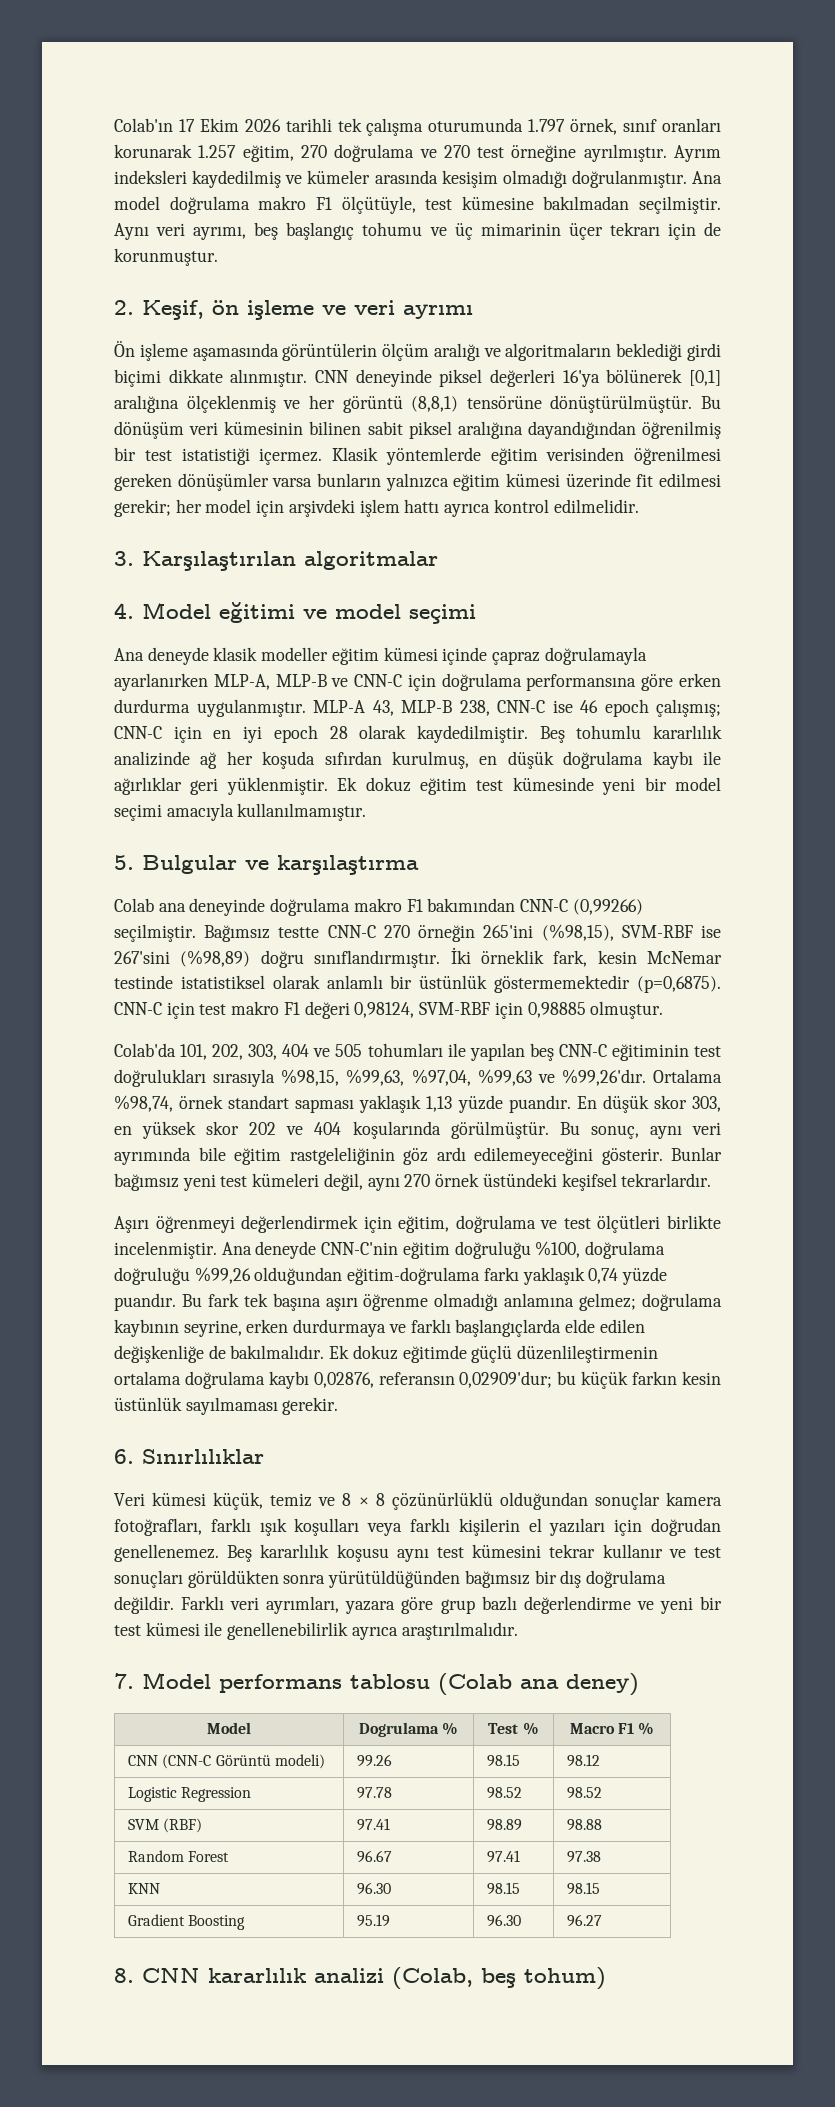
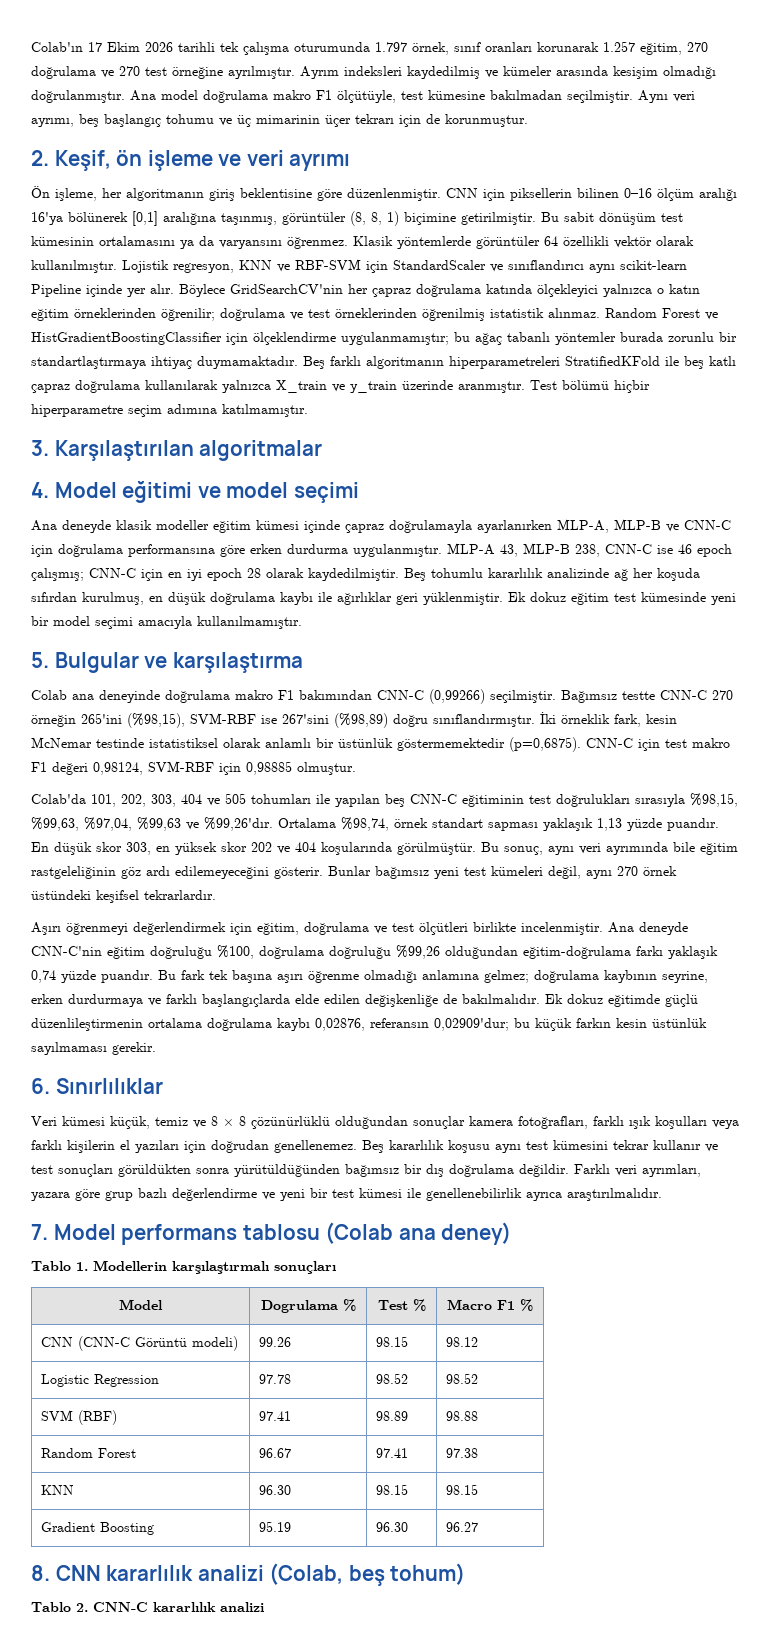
[139,343,721,361] [114,369,721,387] [114,395,721,413] [114,421,721,439] [114,447,721,465] [114,473,721,491] [114,499,639,517] işleme aşamasında görüntülerin ölçüm aralığı ve algoritmaların beklediği girdi biçimi dikkate alınmıştır. CNN deneyinde piksel değerleri 16'ya bölünerek [0,1] aralığına ölçeklenmiş ve her görüntü (8,8,1) tensörüne dönüştürülmüştür. Bu dönüşüm veri kümesinin bilinen sabit piksel aralığına dayandığından öğrenilmiş bir test istatistiği içermez. Klasik yöntemlerde eğitim verisinden öğrenilmesi gereken dönüşümler varsa bunların yalnızca eğitim kümesi üzerinde fit edilmesi gerekir; her model için arşivdeki işlem hattı ayrıca kontrol edilmelidir. -> [55,188,737,201] [31,211,683,226] [31,236,694,249] [31,259,687,273] [31,284,700,297] [31,308,718,321] [31,332,737,345] [31,356,736,369] [31,380,650,393] [31,404,308,417] işleme, her algoritmanın giriş beklentisine göre düzenlenmiştir. CNN için piksellerin bilinen 0–16 ölçüm aralığı 16'ya bölünerek [0,1] aralığına taşınmış, görüntüler (8, 8, 1) biçimine getirilmiştir. Bu sabit dönüşüm test kümesinin ortalamasını ya da varyansını öğrenmez. Klasik yöntemlerde görüntüler 64 özellikli vektör olarak kullanılmıştır. Lojistik regresyon, KNN ve RBF-SVM için StandardScaler ve sınıflandırıcı aynı scikit-learn Pipeline içinde yer alır. Böylece GridSearchCV'nin her çapraz doğrulama katında ölçekleyici yalnızca o katın eğitim örneklerinden öğrenilir; doğrulama ve test örneklerinden öğrenilmiş istatistik alınmaz. Random Forest ve HistGradientBoostingClassifier için ölçeklendirme uygulanmamıştır; bu ağaç tabanlı yöntemler burada zorunlu bir standartlaştırmaya ihtiyaç duymamaktadır. Beş farklı algoritmanın hiperparametreleri StratifiedKFold ile beş katlı çapraz doğrulama kullanılarak yalnızca X_train ve y_train üzerinde aranmıştır. Test bölümü hiçbir hiperparametre seçim adımına katılmamıştır.
(639, 1684) none -> [31,1260,336,1274] // Tablo 1. Modellerin karşılaştırmalı sonuçları
(606, 1978) none -> [31,1602,264,1612] // Tablo 2. CNN-C kararlılık analizi

